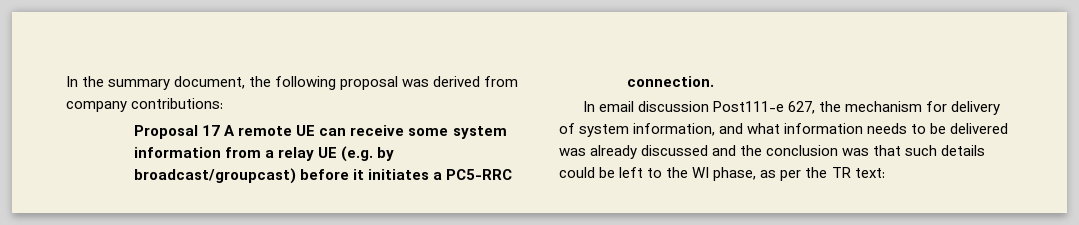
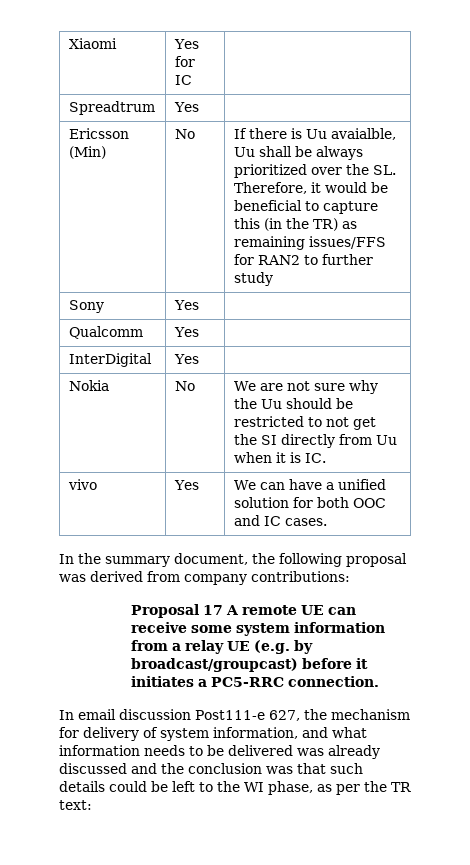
(66, 81) none -> [68,38,117,49] [173,39,199,49] [174,56,195,67] [174,75,192,85] [68,101,155,115] [173,102,199,112] [68,128,129,139] [68,146,106,159] [174,129,195,139] [233,128,396,140] [233,146,363,160] [233,164,396,178] [233,182,388,194] [233,200,378,214] [233,218,357,231] [233,236,386,250] [233,254,373,265] [233,272,273,286] [68,300,104,313] [173,300,199,310] [68,326,143,339] [173,327,199,337] [68,353,152,367] [173,354,199,364] [68,380,109,391] [174,381,195,391] [233,380,378,394] [233,398,353,409] [233,416,376,430] [233,434,397,448] [233,452,326,463] [67,479,97,490] [173,480,199,490] [233,479,386,490] [233,497,386,508] [233,515,327,526] Xiaomi | Yes for IC | // Spreadtrum | Yes | // Ericsson (Min) | No | If there is Uu avaialble, Uu shall be always prioritized over the SL. Therefore, it would be beneficial to capture this (in the TR) as remaining issues/FFS for RAN2 to further study // Sony | Yes | // Qualcomm | Yes | // InterDigital | Yes | // Nokia | No | We are not sure why the Uu should be restricted to not get the SI directly from Uu when it is IC. // vivo | Yes | We can have a unified solution for both OOC and IC cases. //

